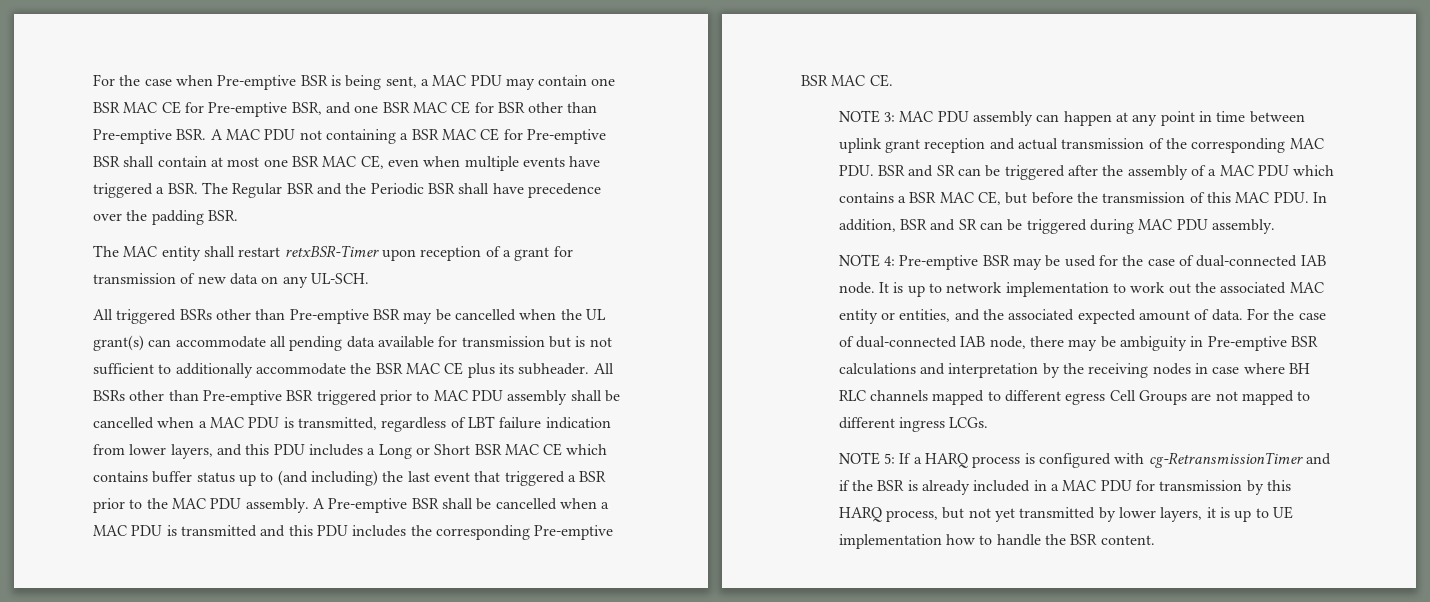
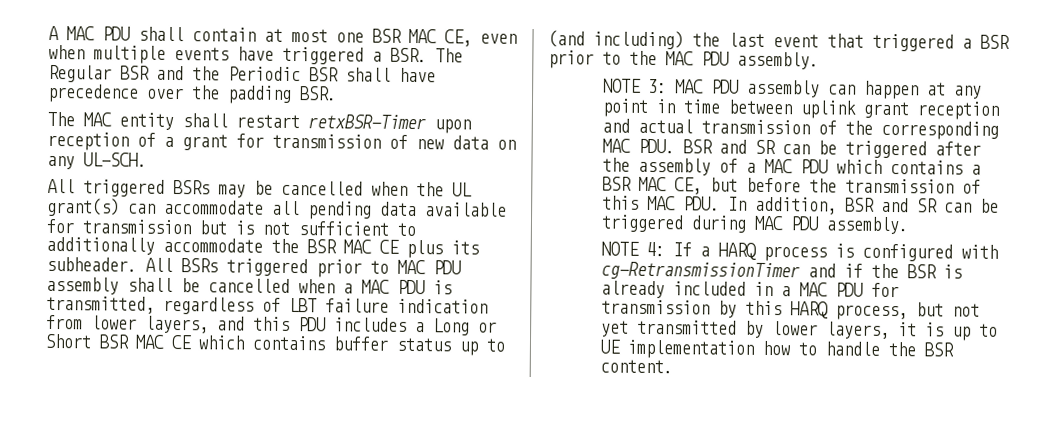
[93,74,616,90] [93,101,598,117] [93,128,606,144] [93,156,120,167] For the case when Pre-emptive BSR is being sent, a MAC PDU may contain one BSR MAC CE for Pre-emptive BSR, and one BSR MAC CE for BSR other than Pre-emptive BSR. A MAC PDU not containing a BSR MAC CE for Pre-emptive BSR -> [48,25,130,41] A MAC PDU
[215,309,400,324] other than Pre-emptive BSR -> (210, 187) none
[129,390,314,405] other than Pre-emptive BSR -> (218, 265) none
[312,498,610,513] [93,525,614,540] [801,74,893,87] A Pre-emptive BSR shall be cancelled when a MAC PDU is transmitted and this PDU includes the corresponding Pre-emptive BSR MAC CE. -> (819, 60) none
[899,255,1326,270] [838,282,1324,297] [838,308,1326,324] [838,336,1318,351] [838,363,1310,378] [838,390,1311,405] [838,417,989,432] [838,452,896,465] Pre-emptive BSR may be used for the case of dual-connected IAB node. It is up to network implementation to work out the associated MAC entity or entities, and the associated expected amount of data. For the case of dual-connected IAB node, there may be ambiguity in Pre-emptive BSR calculations and interpretation by the receiving nodes in case where BH RLC channels mapped to different egress Cell Groups are not mapped to different ingress LCGs. // NOTE 5: -> (665, 249) none

